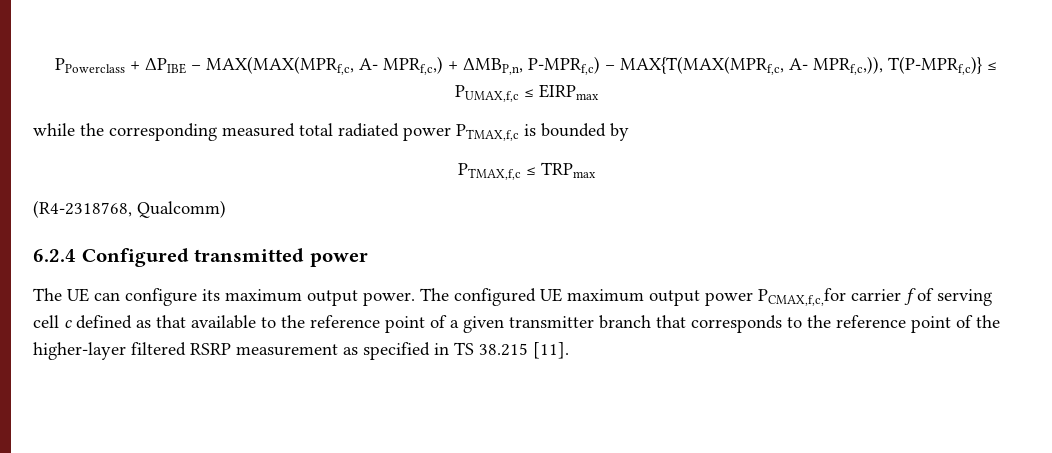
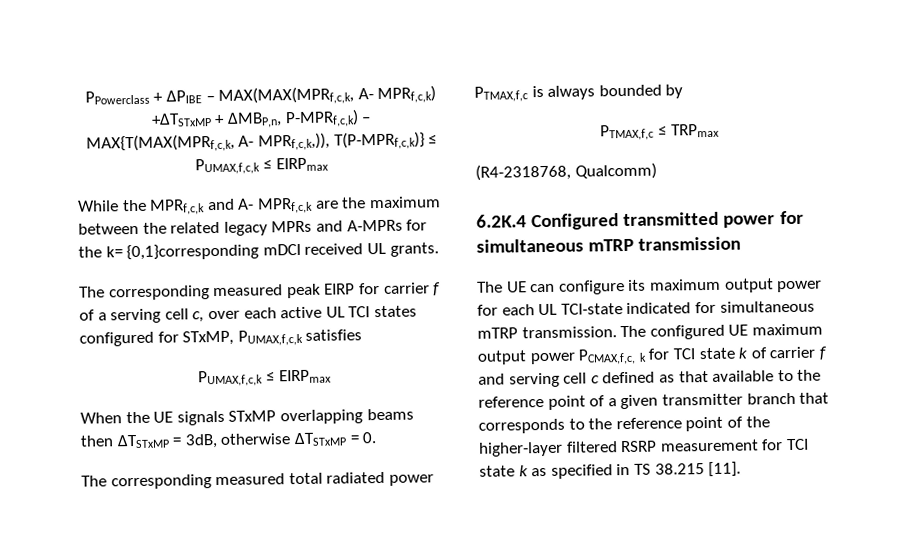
[206,56,997,75] [454,84,599,102] [33,123,104,136] MAX(MAX(MPRf,c, A- MPRf,c,) + ΔMBP,n, P-MPRf,c) – MAX{T(MAX(MPRf,c, A- MPRf,c,)), T(P-MPRf,c)} ≤ PUMAX,f,c ≤ EIRPmax // while the -> [218,85,437,105] [150,109,372,128] [85,131,438,153] [195,157,329,175] [78,196,441,215] [78,219,428,236] [78,242,439,261] [79,282,442,301] [79,305,417,324] [79,329,363,347] [198,369,332,387] [80,408,414,426] [80,432,377,449] [81,475,107,487] MAX(MAX(MPRf,c,k, A- MPRf,c,k) +∆TSTxMP + ΔMBP,n, P-MPRf,c,k) – MAX{T(MAX(MPRf,c,k, A- MPRf,c,k,)), T(P-MPRf,c,k)} ≤ PUMAX,f,c,k ≤ EIRPmax // While the MPRf,c,k and A- MPRf,c,k are the maximum between the related legacy MPRs and A-MPRs for the k= {0,1}corresponding mDCI received UL grants. // The corresponding measured peak EIRP for carrier f of a serving cell c, over each active UL TCI states configured for STxMP, PUMAX,f,c,k satisfies // PUMAX,f,c,k ≤ EIRPmax // When the UE signals STxMP overlapping beams then ∆TSTxMP = 3dB, otherwise ∆TSTxMP = 0. // The
(536, 130) none -> [547,85,596,100] always
[33,249,76,262] 6.2.4 -> [476,214,527,228] 6.2K.4
(368, 259) none -> [779,210,804,225] [476,236,742,253] for simultaneous mTRP transmission
[363,292,415,306] power. -> [777,280,823,293] [477,300,815,316] [477,326,617,339] power for each UL TCI-state indicated for simultaneous mTRP transmission.
[758,288,934,306] PCMAX,f,c,for carrier f of -> [578,346,828,365] [478,373,505,385] PCMAX,f,c, k for TCI state k of carrier f and
(338, 350) none -> [761,438,809,451] [479,465,528,477] for TCI state k

